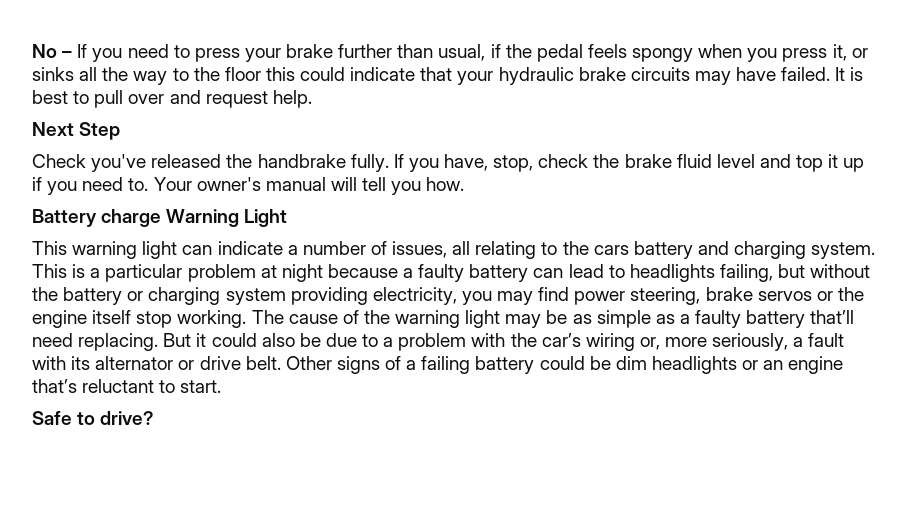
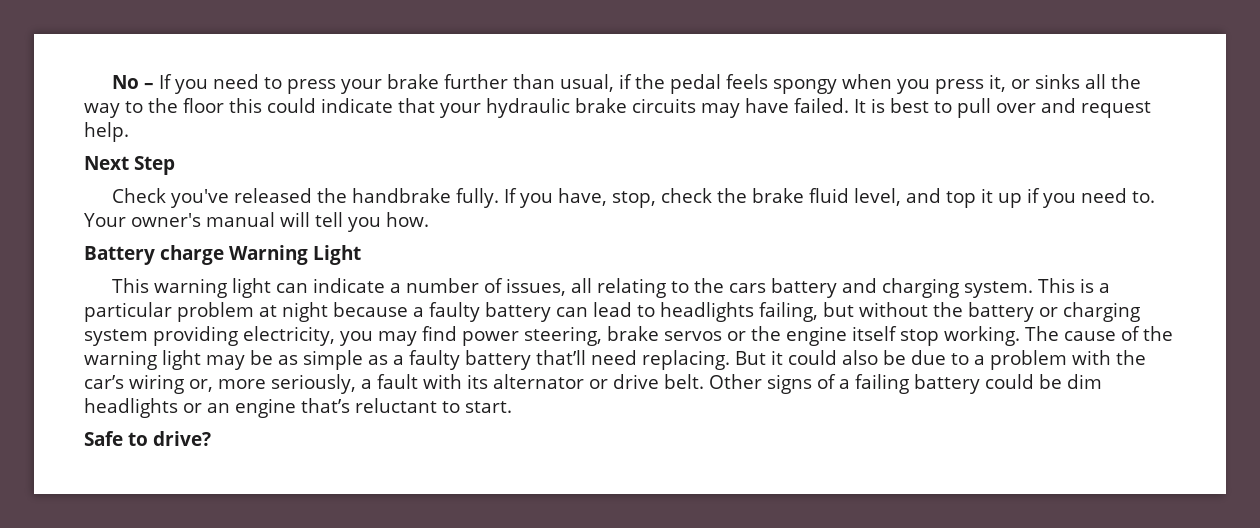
[716,154,755,168] level -> [854,188,902,206] level,

